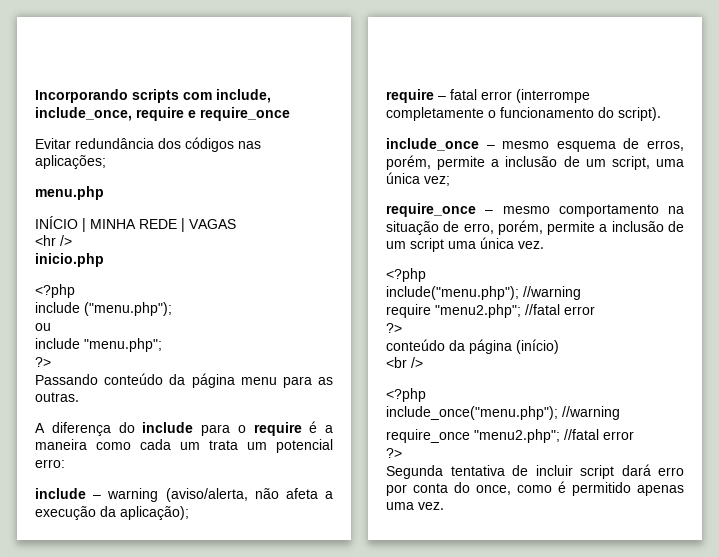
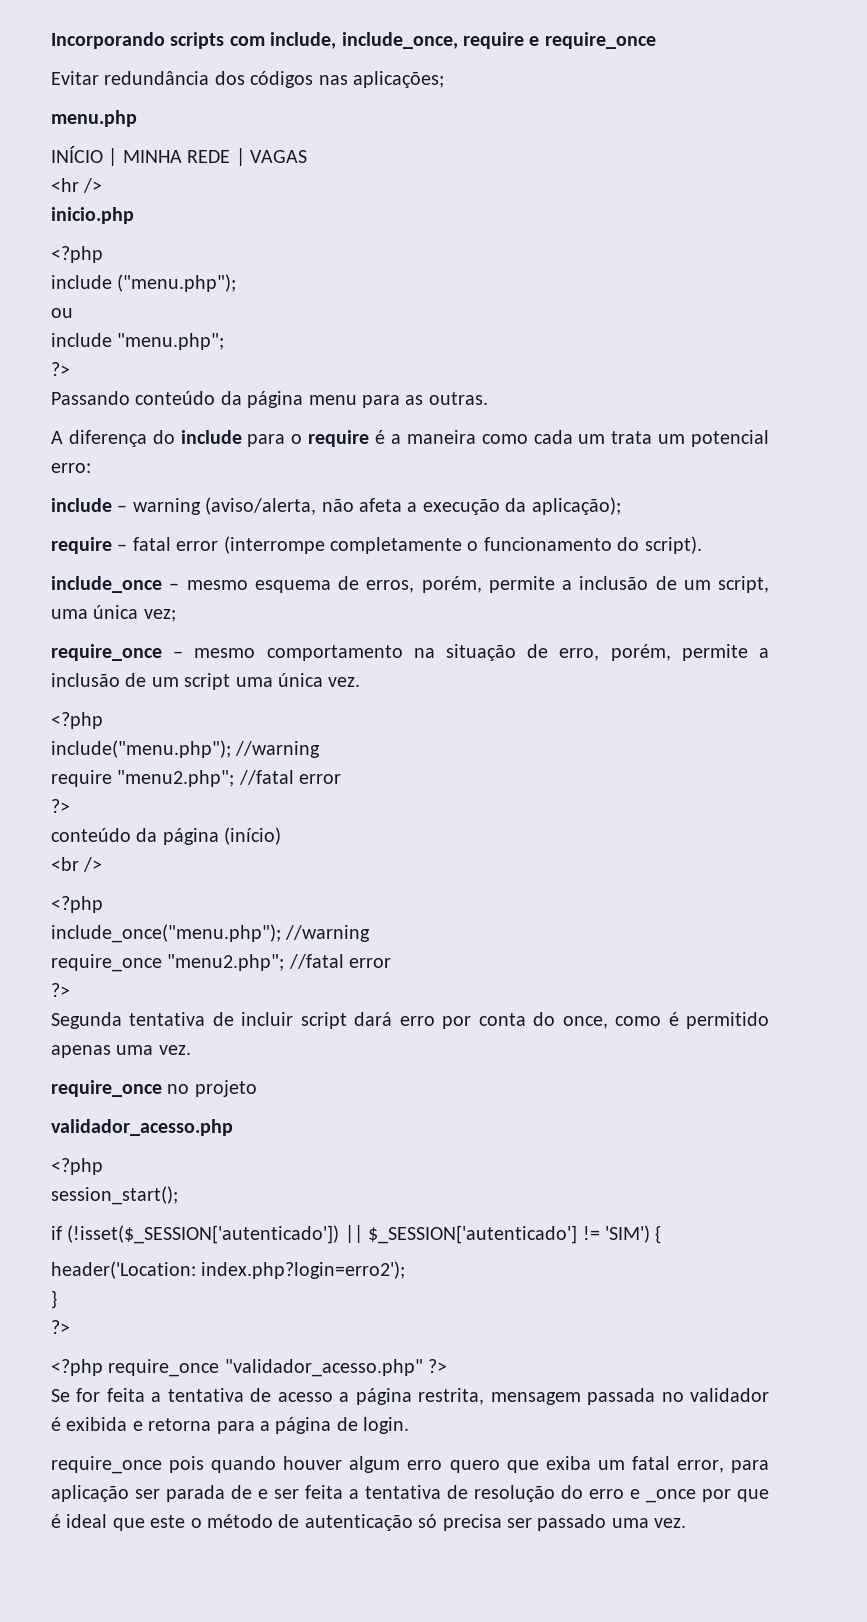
(444, 506) none -> [51,1080,257,1097] [51,1119,233,1136] [51,1158,103,1175] [51,1186,178,1205] [51,1225,662,1244] [51,1261,406,1279] [51,1290,57,1309] [51,1320,70,1334] [51,1359,448,1377] [51,1388,769,1405] [51,1417,410,1434] [51,1456,769,1474] [51,1485,769,1503] [51,1514,687,1531] // require_once no projeto // validador_acesso.php // <?php // session_start(); // if (!isset($_SESSION['autenticado']) || $_SESSION['autenticado'] != 'SIM') { // header('Location: index.php?login=erro2'); // } // ?> // <?php require_once "validador_acesso.php" ?> // Se for feita a tentativa de acesso a página restrita, mensagem passada no validador é exibida e retorna para a página de login. // require_once pois quando houver algum erro quero que exiba um fatal error, para aplicação ser parada de e ser feita a tentativa de resolução do erro e _once por que é ideal que este o método de autenticação só precisa ser passado uma vez.

